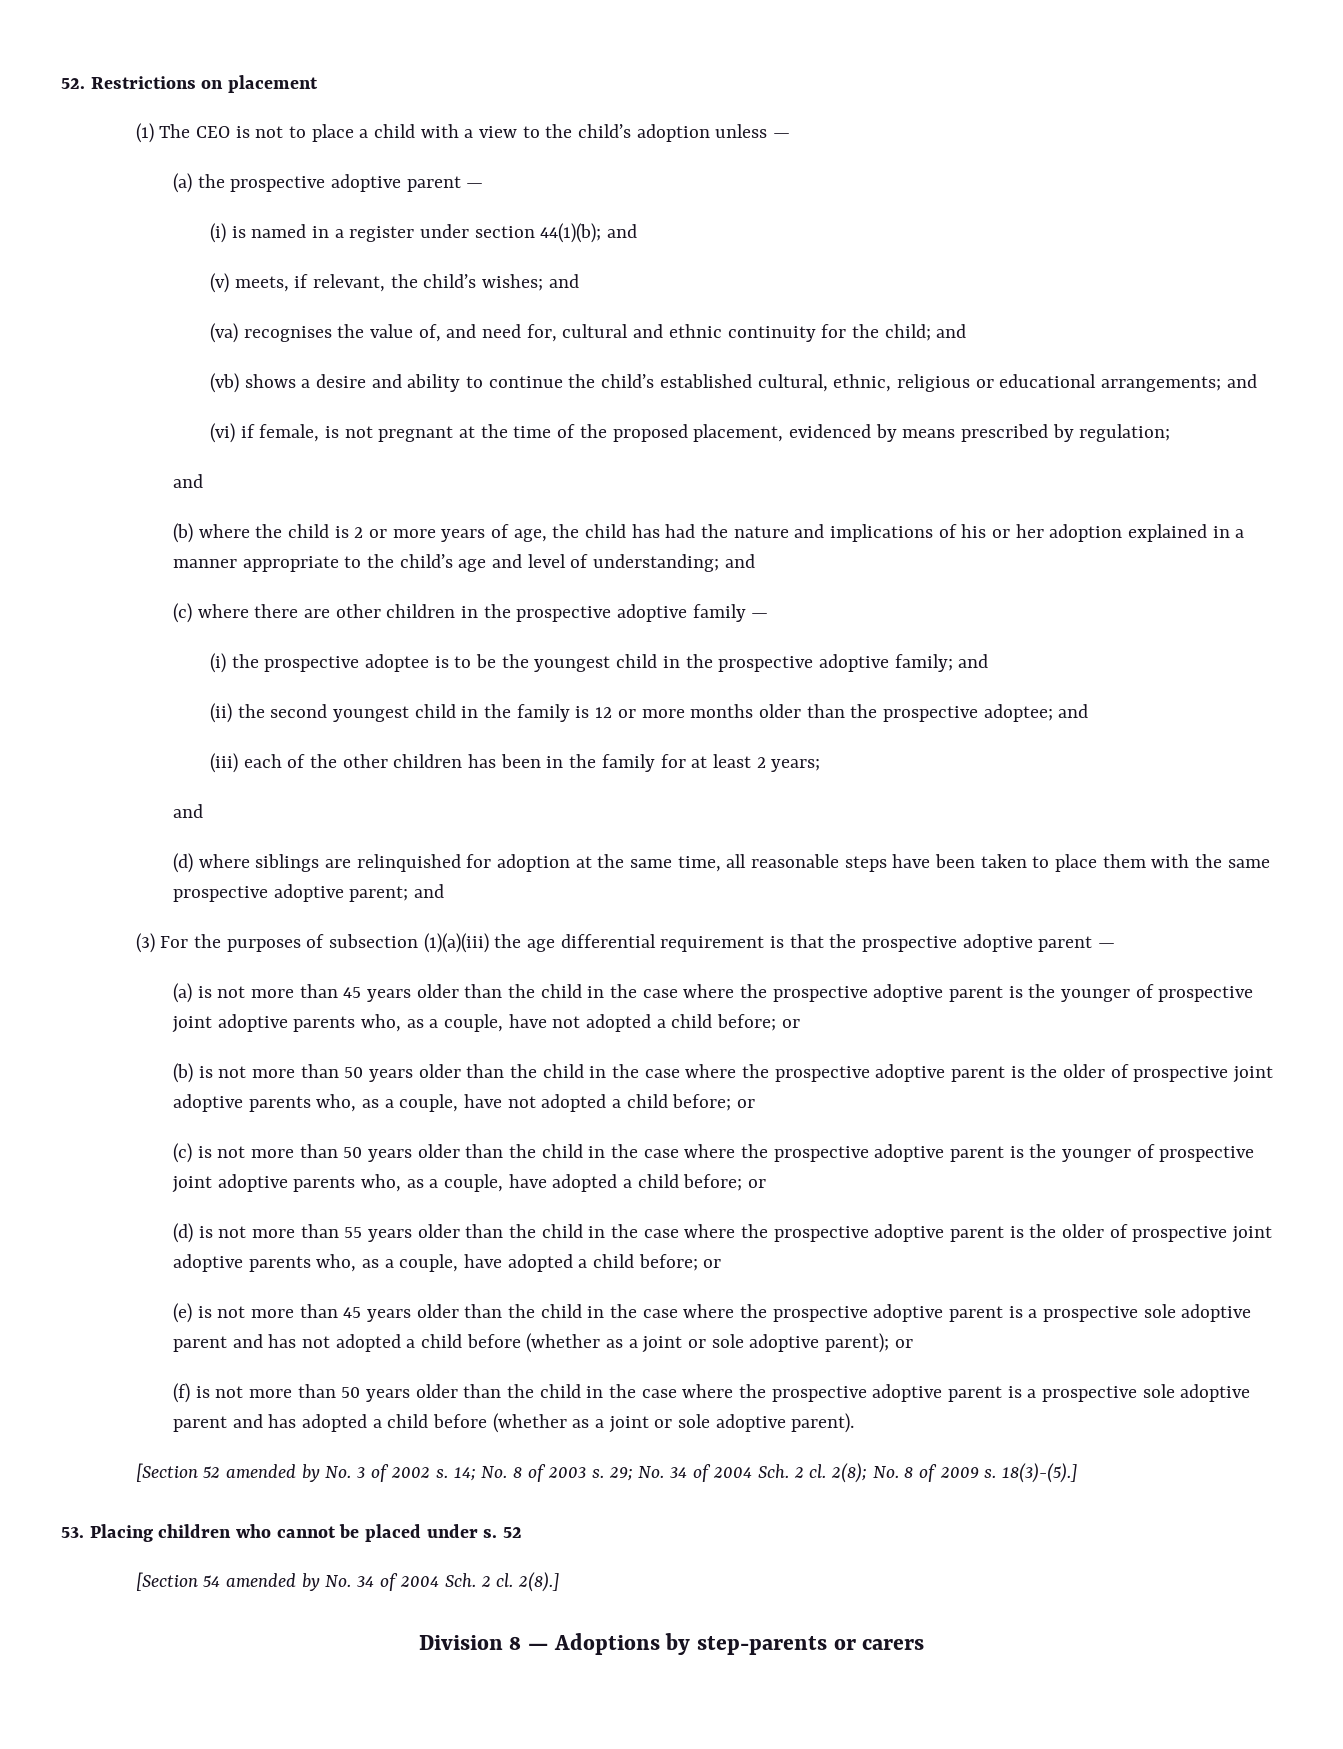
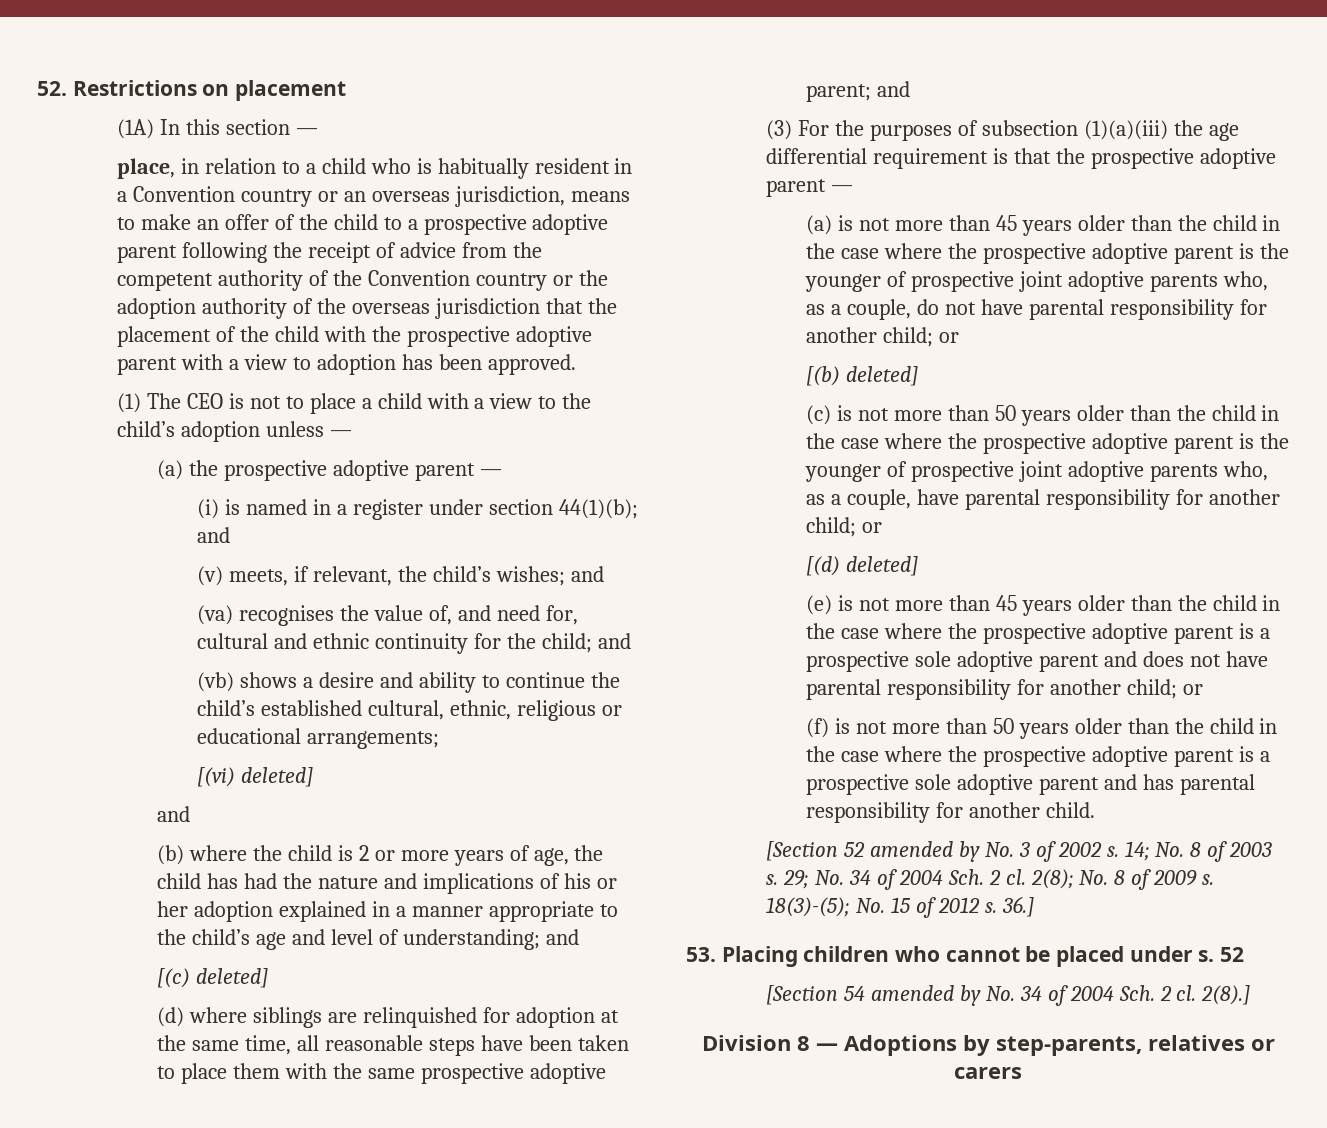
(319, 84) none -> [117,119,318,139] [117,158,633,179] [117,186,630,207] [117,214,609,235] [117,242,542,263] [117,270,608,291] [117,298,617,319] [117,326,592,347] [117,354,576,375] // (1A) In this section — // place, in relation to a child who is habitually resident in a Convention country or an overseas jurisdiction, means to make an offer of the child to a prospective adoptive parent following the receipt of advice from the competent authority of the Convention country or the adoption authority of the overseas jurisdiction that the placement of the child with the prospective adoptive parent with a view to adoption has been approved.
[1226,374,1257,388] [210,423,1171,443] and // (vi) if female, is not pregnant at the time of the proposed placement, evidenced by means prescribed by regulation; -> [197,767,314,787] // [(vi) deleted]
[172,603,769,623] [210,653,989,673] [210,703,1089,723] [210,753,821,773] [172,804,203,818] (c) where there are other children in the prospective adoptive family — // (i) the prospective adoptee is to be the youngest child in the prospective adoptive family; and // (ii) the second youngest child in the family is 12 or more months older than the prospective adoptee; and // (iii) each of the other children has been in the family for at least 2 years; // and -> [157,968,269,988] [(c) deleted]
[508,1014,800,1032] [172,1063,1273,1083] [172,1094,755,1112] have not adopted a child before; or // (b) is not more than 50 years older than the child in the case where the prospective adoptive parent is the older of prospective joint adoptive parents who, as a couple, have not adopted a child before; or -> [916,299,1267,320] [806,327,959,347] [806,366,919,386] do not have parental responsibility for another child; or // [(b) deleted]
[552,1174,766,1192] [172,1223,1272,1243] [172,1254,722,1272] adopted a child before; or // (d) is not more than 55 years older than the child in the case where the prospective adoptive parent is the older of prospective joint adoptive parents who, as a couple, have adopted a child before; or -> [964,489,1280,510] [806,517,883,537] [806,556,919,576] parental responsibility for another child; or // [(d) deleted]
[268,1333,889,1353] has not adopted a child before (whether as a joint or sole adoptive parent); -> [1142,651,1268,667] [806,679,1177,700] does not have parental responsibility for another child;
[301,1413,855,1433] adopted a child before (whether as a joint or sole adoptive parent). -> [1179,774,1255,795] [806,802,1095,823] parental responsibility for another child.
[1001,1463,1077,1483] 18(3)-(5).] -> [766,896,1034,918] 18(3)-(5); No. 15 of 2012 s. 36.]
[696,1636,827,1655] step-parents -> [995,1035,1245,1056] step-parents, relatives

